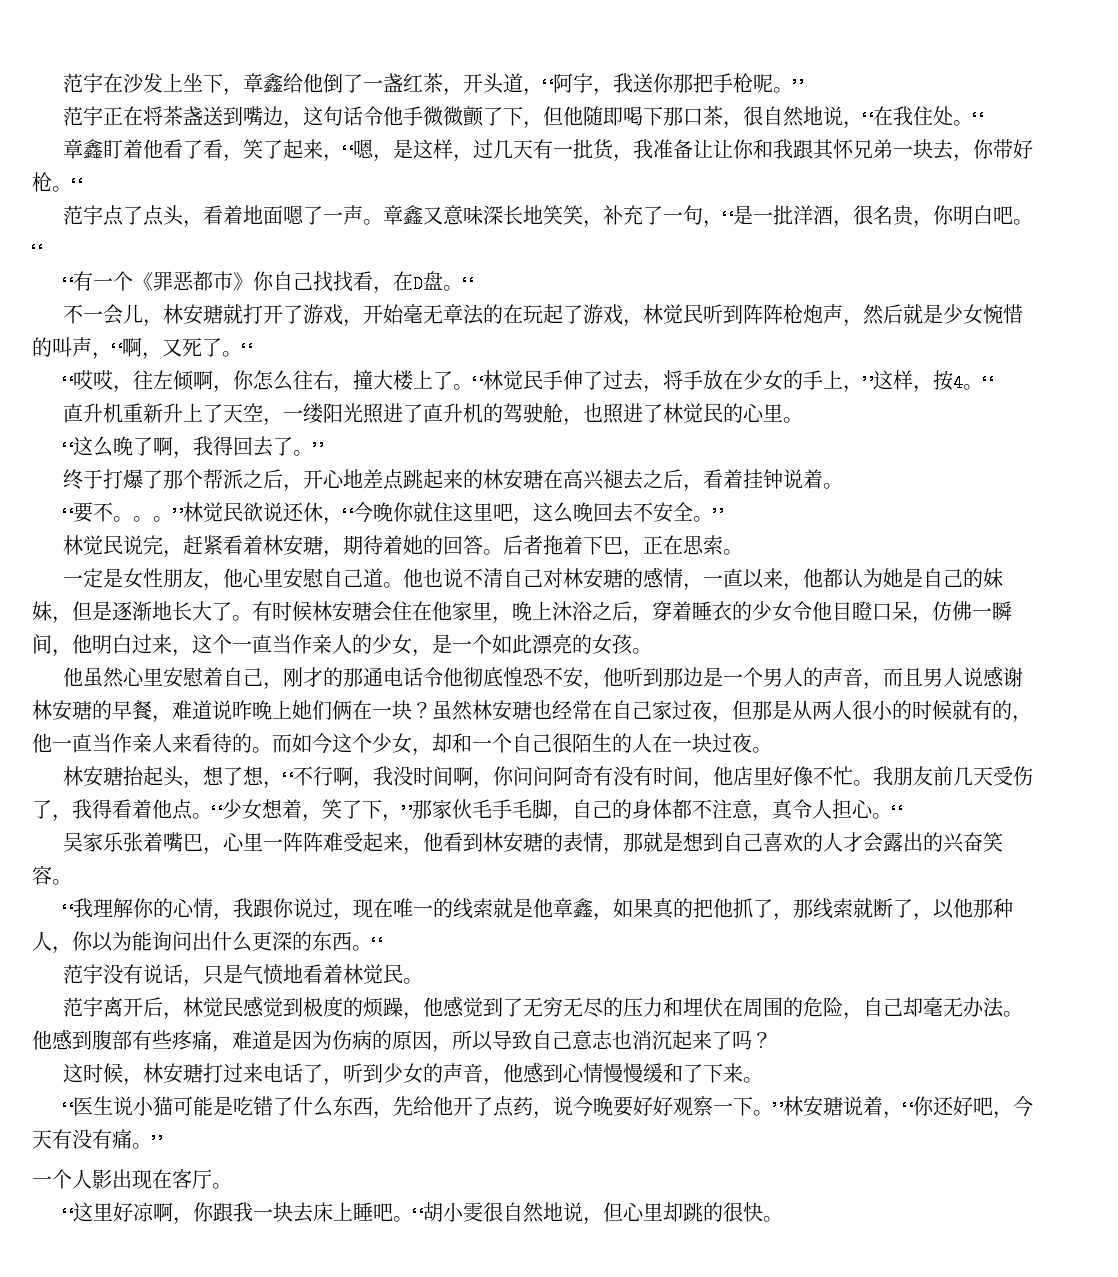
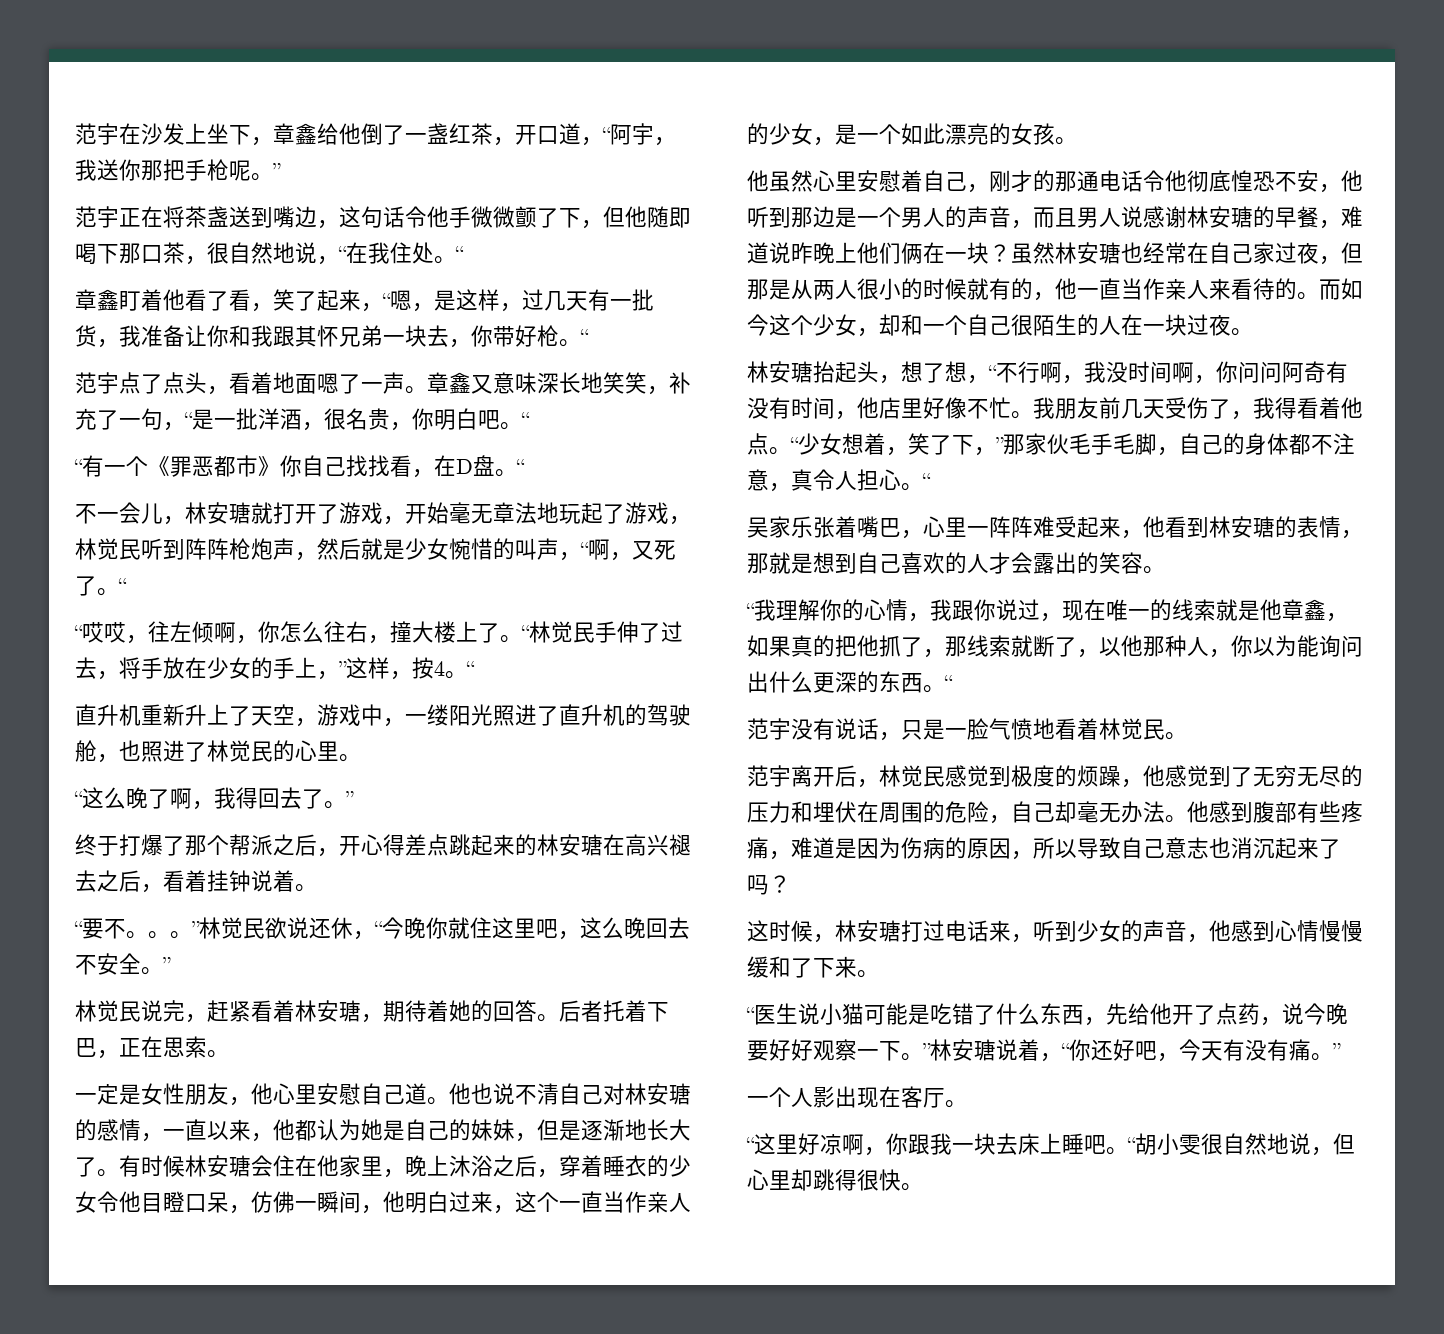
[482,73,504,94] 头 -> [537,126,559,144] 口
[712,139,733,158] 让 -> (207, 336) none
[482,304,523,324] 的在 -> [537,502,559,523] 地
(283, 422) none -> [317,704,405,727] 游戏中，
[342,469,363,488] 地 -> [383,834,405,856] 得
[542,535,563,555] 拖 -> [603,1000,625,1022] 托
[292,700,312,720] 她 -> [857,242,879,264] 他
[942,832,983,853] 兴奋 -> (1099, 563) none
(243, 974) none -> [945,718,989,740] 一脸
[242,1063,323,1083] 来电话了 -> [945,920,1011,942] 电话来
[702,1202,723,1222] 的 -> [835,1169,857,1191] 得

